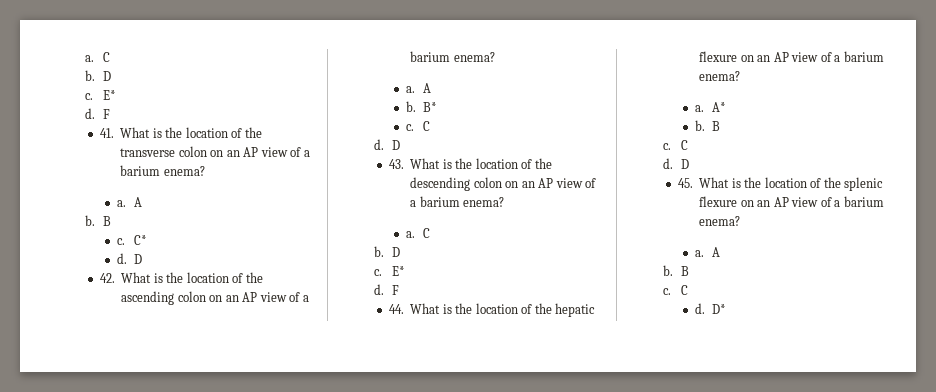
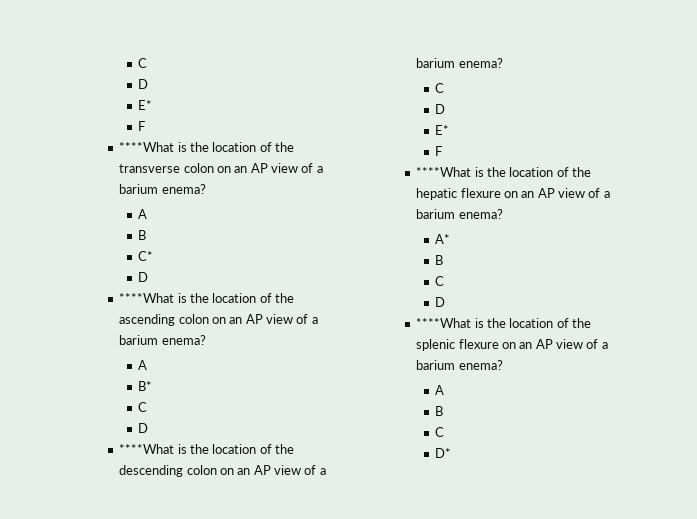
[85,52,110,62] [85,70,111,81] [85,90,116,100] [85,108,110,119] [99,127,151,138] a. C // b. D // c. E* // d. F // 41. What -> [137,58,147,68] [137,79,148,89] [137,100,152,110] [137,121,145,131] [119,142,175,152] C // D // E* // F // ****What
[116,197,143,207] [85,215,111,226] [116,238,125,245] a. A // b. B // c. -> [137,209,147,219] [137,230,146,240] A // B //
[116,253,143,264] [99,272,152,283] d. D // 42. What -> [137,272,148,282] [119,293,175,303] D // ****What
[405,83,432,93] [405,101,416,112] a. A // b. -> [137,360,147,370] A //
[405,121,431,131] [374,139,400,150] [388,158,441,169] c. C // d. D // 43. What -> [137,402,147,412] [137,423,148,433] [119,444,175,454] C // D // ****What
[405,228,431,238] [374,246,400,257] [374,266,405,276] [374,284,399,295] [388,303,441,314] a. C // b. D // c. E* // d. F // 44. What -> [434,83,444,93] [434,104,445,114] [434,125,449,135] [434,146,442,156] [416,167,472,177] C // D // E* // F // ****What
[694,105,704,112] a. -> (503, 214) none
[694,120,721,131] [663,140,688,150] [663,158,689,169] [677,177,730,188] b. B // c. C // d. D // 45. What -> [434,255,443,265] [434,276,444,286] [434,297,445,307] [416,318,472,328] B // C // D // ****What
[694,247,721,257] [663,265,689,276] [663,285,688,295] [694,303,705,314] a. A // b. B // c. C // d. -> [434,385,444,395] [434,406,443,416] [434,427,444,437] A // B // C //

